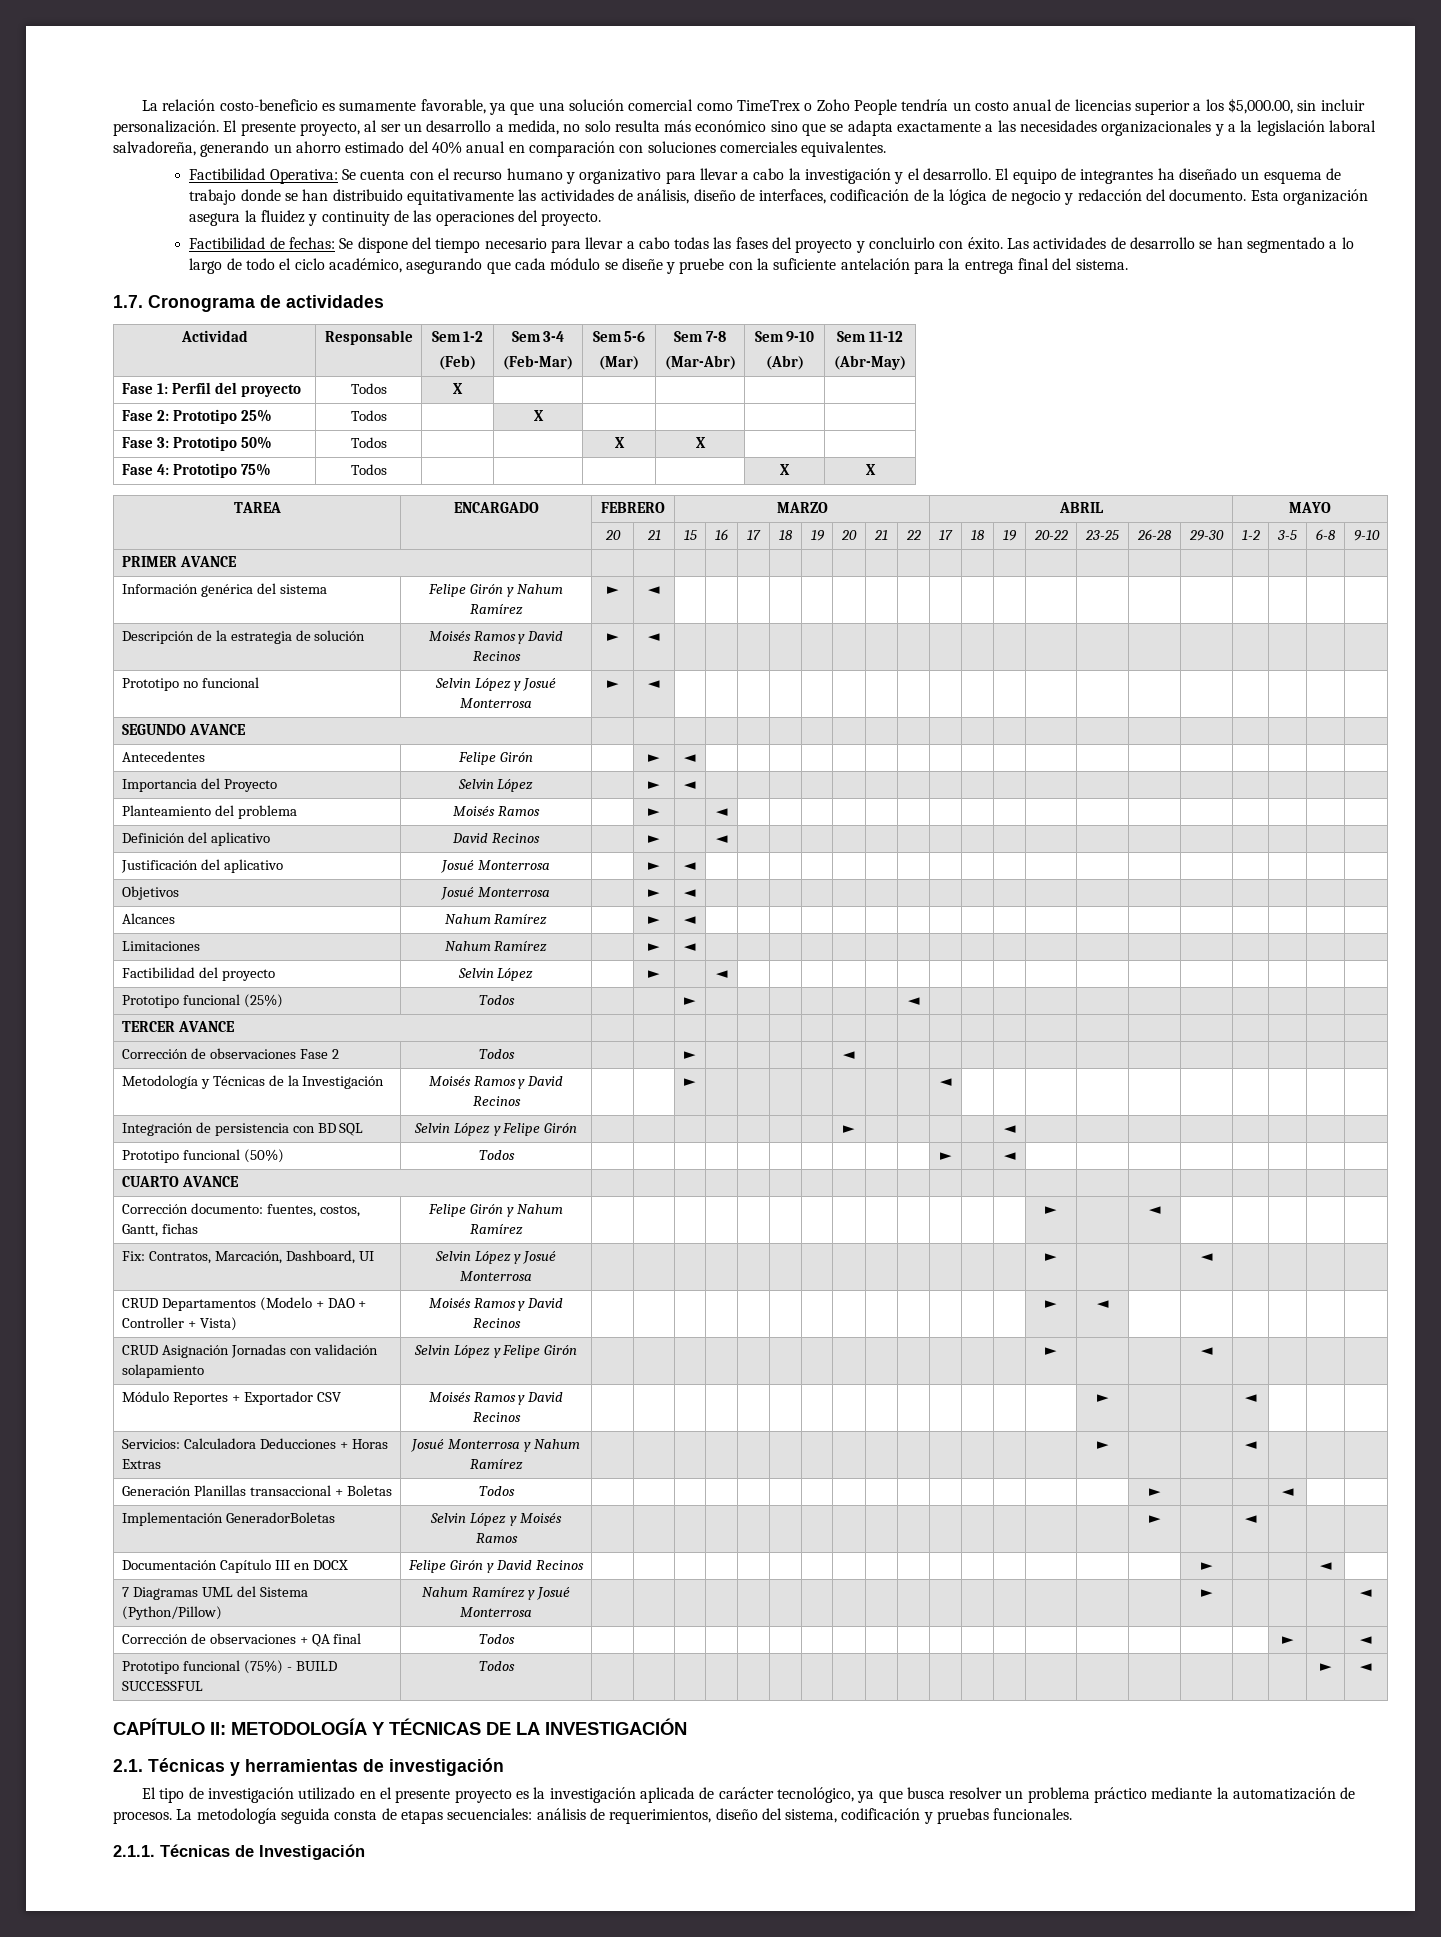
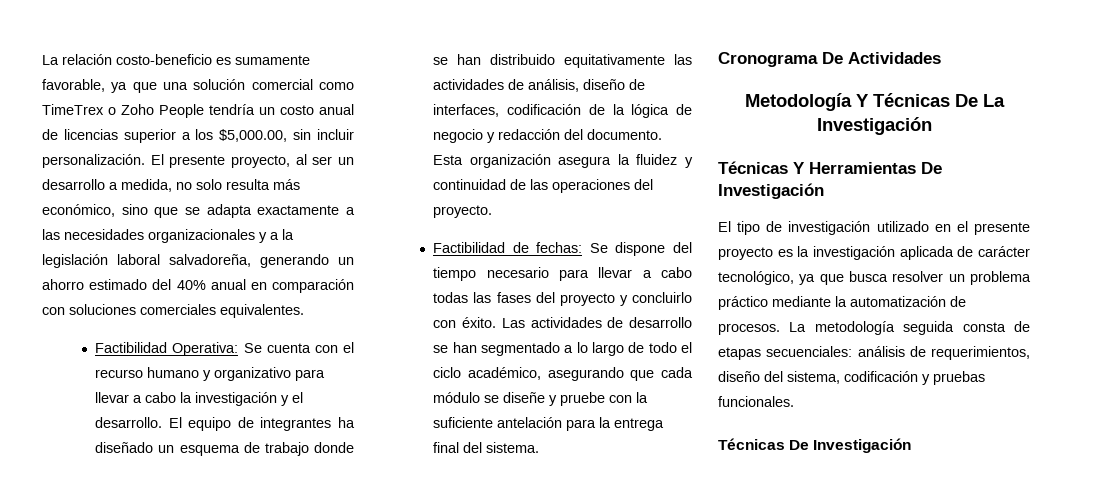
[695,120,767,132] económico -> [42,204,115,217] económico,
[321,211,390,226] continuity -> [433,179,507,190] continuidad
[113,295,384,312] [180,330,248,342] [324,330,413,345] [431,331,484,342] [439,355,476,370] [511,331,565,342] [503,355,573,370] [592,331,646,342] [599,356,639,370] [674,331,726,342] [664,355,736,370] [754,331,815,342] [765,355,804,370] [837,331,903,342] [834,355,906,370] [121,382,301,397] [350,383,387,394] [453,383,463,394] [121,409,272,424] [350,410,387,421] [533,410,544,421] [121,436,272,451] [350,437,387,448] [614,437,625,448] [695,437,706,448] [121,463,271,478] [350,464,387,475] [780,464,790,475] [865,464,876,475] [233,502,281,513] [453,502,539,513] [601,502,665,513] [776,502,828,513] [1058,502,1104,513] [1289,502,1331,513] [604,530,621,540] [646,530,661,540] [683,530,697,540] [715,529,728,540] [747,530,761,540] [779,530,793,540] [810,530,825,541] [841,530,857,540] [874,530,888,540] [905,530,921,540] [939,530,953,540] [971,530,985,540] [1003,530,1017,541] [1033,530,1068,540] [1085,530,1119,540] [1137,529,1172,540] [1189,530,1224,541] [1241,530,1260,540] [1277,530,1297,540] [1316,529,1336,540] [1353,530,1380,541] [121,556,237,567] [121,583,327,597] [428,584,563,597] [469,604,523,615] [606,586,619,594] [648,586,660,594] [121,630,366,644] [428,631,564,644] [472,651,521,661] [606,633,619,641] [648,633,660,641] [121,677,259,691] [434,678,557,691] [460,698,532,708] [606,680,619,688] [648,680,660,688] [121,724,246,735] [121,751,205,762] [458,752,533,765] [648,754,660,762] [684,754,696,762] [121,778,277,792] [457,779,534,792] [648,781,660,789] [684,781,696,789] [121,805,297,819] [453,806,540,816] [648,808,660,816] [715,808,728,816] [121,832,270,846] [452,833,540,843] [648,835,660,843] [715,835,728,843] [120,859,283,873] [441,860,550,873] [648,862,660,870] [684,862,696,870] [121,886,179,900] [441,887,550,900] [648,889,660,897] [684,889,696,897] [121,913,175,924] [444,914,548,925] [648,916,660,924] [684,916,696,924] [121,941,200,951] [444,941,548,952] [648,943,660,951] [684,943,696,951] [121,967,275,981] [457,968,534,981] [648,970,660,978] [715,970,728,978] [121,994,283,1008] [478,995,515,1005] [684,997,696,1005] [907,997,920,1005] [121,1021,235,1032] [121,1048,339,1059] [478,1049,515,1059] [684,1051,696,1059] [843,1051,855,1059] [121,1075,385,1089] [428,1076,564,1089] [472,1096,521,1106] [684,1078,696,1086] [939,1078,952,1086] [121,1122,364,1136] [413,1123,578,1136] [843,1125,855,1133] [1003,1125,1016,1133] [121,1149,284,1163] [478,1150,515,1160] [939,1152,952,1160] [1003,1152,1016,1160] [121,1176,239,1187] [121,1203,360,1217] [121,1223,198,1237] [428,1204,563,1217] [469,1224,523,1235] [1045,1206,1057,1214] [1148,1206,1161,1214] [121,1250,374,1264] [434,1251,557,1264] [460,1271,532,1281] [1045,1253,1057,1261] [1200,1253,1213,1261] [121,1297,367,1311] [121,1317,237,1331] [428,1298,564,1311] [472,1318,521,1328] [1045,1300,1057,1308] [1096,1300,1109,1308] [121,1344,378,1358] [121,1364,204,1378] [413,1345,578,1358] [1045,1347,1057,1355] [1200,1347,1213,1355] [121,1391,341,1405] [428,1392,564,1405] [472,1412,521,1422] [1096,1394,1109,1402] [1244,1394,1257,1402] [121,1438,388,1449] [121,1459,161,1469] [411,1439,580,1452] [469,1459,523,1470] [1096,1441,1109,1449] [1244,1441,1257,1449] [121,1485,392,1496] [478,1486,515,1496] [1148,1488,1161,1496] [1281,1488,1294,1496] [121,1512,335,1526] [430,1513,562,1526] [475,1533,518,1543] [1148,1515,1161,1523] [1244,1515,1257,1523] [121,1559,348,1573] [408,1560,584,1573] [1200,1562,1213,1570] [1319,1562,1332,1570] [121,1586,308,1600] [121,1606,222,1620] [421,1587,571,1600] [460,1607,532,1617] [1200,1589,1213,1597] [1360,1589,1372,1597] [121,1633,362,1647] [478,1634,515,1644] [1281,1636,1294,1644] [1360,1636,1372,1644] [121,1660,337,1674] [121,1681,203,1691] [478,1661,515,1671] [1319,1663,1332,1671] [1360,1663,1372,1671] [113,1718,687,1735] [113,1758,504,1776] 1.7. Cronograma de actividades // Actividad | Responsable | Sem 1-2 // (Feb) | Sem 3-4 // (Feb-Mar) | Sem 5-6 // (Mar) | Sem 7-8 // (Mar-Abr) | Sem 9-10 // (Abr) | Sem 11-12 // (Abr-May) // Fase 1: Perfil del proyecto | Todos | X | | | | | // Fase 2: Prototipo 25% | Todos | | X | | | | // Fase 3: Prototipo 50% | Todos | | | X | X | | // Fase 4: Prototipo 75% | Todos | | | | | X | X // TAREA | ENCARGADO | FEBRERO | MARZO | ABRIL | MAYO // | | 20 | 21 | 15 | 16 | 17 | 18 | 19 | 20 | 21 | 22 | 17 | 18 | 19 | 20-22 | 23-25 | 26-28 | 29-30 | 1-2 | 3-5 | 6-8 | 9-10 // PRIMER AVANCE | | | | | | | | | | | | | | | | | | | | | // Información genérica del sistema | Felipe Girón y Nahum Ramírez | ► | ◄ | | | | | | | | | | | | | | | | | | | // Descripción de la estrategia de solución | Moisés Ramos y David Recinos | ► | ◄ | | | | | | | | | | | | | | | | | | | // Prototipo no funcional | Selvin López y Josué Monterrosa | ► | ◄ | | | | | | | | | | | | | | | | | | | // SEGUNDO AVANCE | | | | | | | | | | | | | | | | | | | | | // Antecedentes | Felipe Girón | | ► | ◄ | | | | | | | | | | | | | | | | | | // Importancia del Proyecto | Selvin López | | ► | ◄ | | | | | | | | | | | | | | | | | | // Planteamiento del problema | Moisés Ramos | | ► | | ◄ | | | | | | | | | | | | | | | | | // Definición del aplicativo | David Recinos | | ► | | ◄ | | | | | | | | | | | | | | | | | // Justificación del aplicativo | Josué Monterrosa | | ► | ◄ | | | | | | | | | | | | | | | | | | // Objetivos | Josué Monterrosa | | ► | ◄ | | | | | | | | | | | | | | | | | | // Alcances | Nahum Ramírez | | ► | ◄ | | | | | | | | | | | | | | | | | | // Limitaciones | Nahum Ramírez | | ► | ◄ | | | | | | | | | | | | | | | | | | // Factibilidad del proyecto | Selvin López | | ► | | ◄ | | | | | | | | | | | | | | | | | // Prototipo funcional (25%) | Todos | | | ► | | | | | | | ◄ | | | | | | | | | | | // TERCER AVANCE | | | | | | | | | | | | | | | | | | | | | // Corrección de observaciones Fase 2 | Todos | | | ► | | | | | ◄ | | | | | | | | | | | | | // Metodología y Técnicas de la Investigación | Moisés Ramos y David Recinos | | | ► | | | | | | | | ◄ | | | | | | | | | | // Integración de persistencia con BD SQL | Selvin López y Felipe Girón | | | | | | | | ► | | | | | ◄ | | | | | | | | // Prototipo funcional (50%) | Todos | | | | | | | | | | | ► | | ◄ | | | | | | | | // CUARTO AVANCE | | | | | | | | | | | | | | | | | | | | | // Corrección documento: fuentes, costos, Gantt, fichas | Felipe Girón y Nahum Ramírez | | | | | | | | | | | | | | ► | | ◄ | | | | | // Fix: Contratos, Marcación, Dashboard, UI | Selvin López y Josué Monterrosa | | | | | | | | | | | | | | ► | | | ◄ | | | | // CRUD Departamentos (Modelo + DAO + Controller + Vista) | Moisés Ramos y David Recinos | | | | | | | | | | | | | | ► | ◄ | | | | | | // CRUD Asignación Jornadas con validación solapamiento | Selvin López y Felipe Girón | | | | | | | | | | | | | | ► | | | ◄ | | | | // Módulo Reportes + Exportador CSV | Moisés Ramos y David Recinos | | | | | | | | | | | | | | | ► | | | ◄ | | | // Servicios: Calculadora Deducciones + Horas Extras | Josué Monterrosa y Nahum Ramírez | | | | | | | | | | | | | | | ► | | | ◄ | | | // Generación Planillas transaccional + Boletas | Todos | | | | | | | | | | | | | | | | ► | | | ◄ | | // Implementación GeneradorBoletas | Selvin López y Moisés Ramos | | | | | | | | | | | | | | | | ► | | ◄ | | | // Documentación Capítulo III en DOCX | Felipe Girón y David Recinos | | | | | | | | | | | | | | | | | ► | | | ◄ | // 7 Diagramas UML del Sistema (Python/Pillow) | Nahum Ramírez y Josué Monterrosa | | | | | | | | | | | | | | | | | ► | | | | ◄ // Corrección de observaciones + QA final | Todos | | | | | | | | | | | | | | | | | | | ► | | ◄ // Prototipo funcional (75%) - BUILD SUCCESSFUL | Todos | | | | | | | | | | | | | | | | | | | | ► | ◄ // CAPÍTULO II: METODOLOGÍA Y TÉCNICAS DE LA INVESTIGACIÓN // 2.1. Técnicas y herramientas de investigación -> [718,52,941,67] [744,93,1005,111] [816,117,932,135] [718,161,942,174] [718,183,824,199] Cronograma De Actividades // Metodología Y Técnicas De La Investigación // Técnicas Y Herramientas De Investigación
[113,1844,254,1857] 2.1.1. Técnicas de -> [718,438,810,450] Técnicas De

